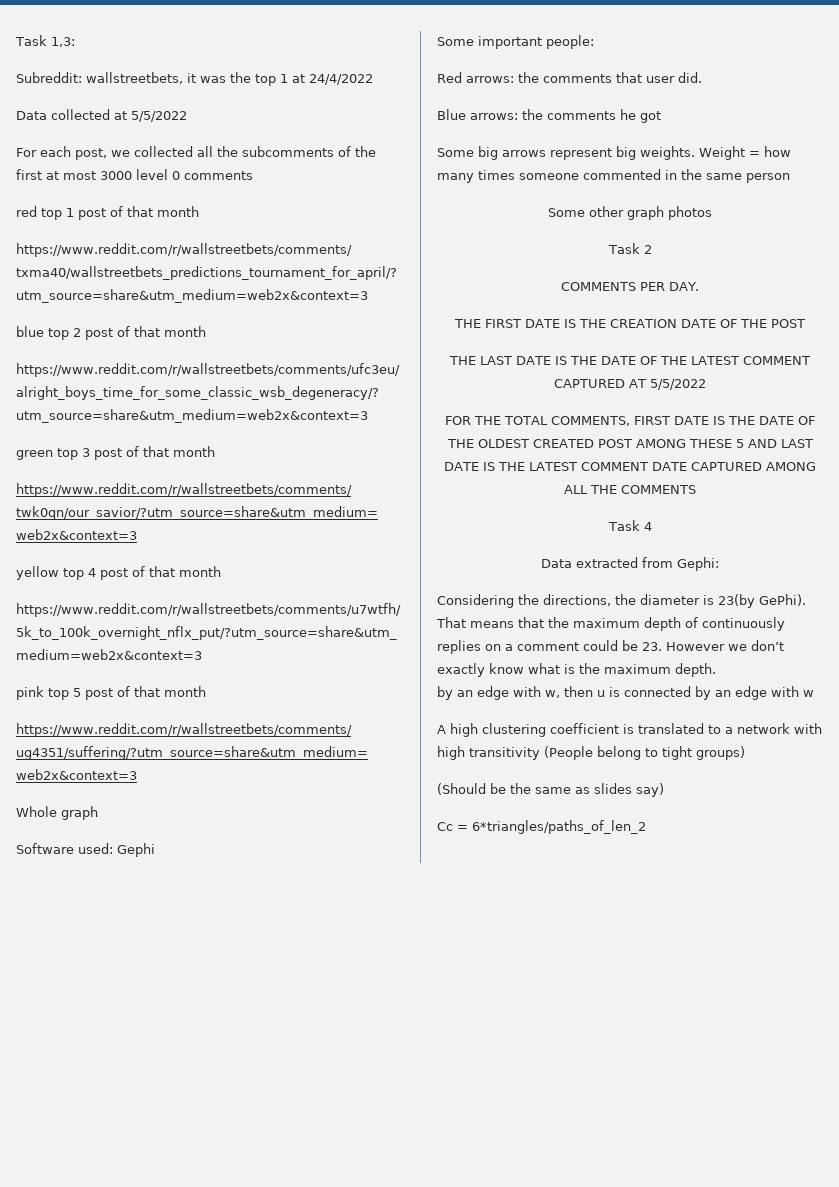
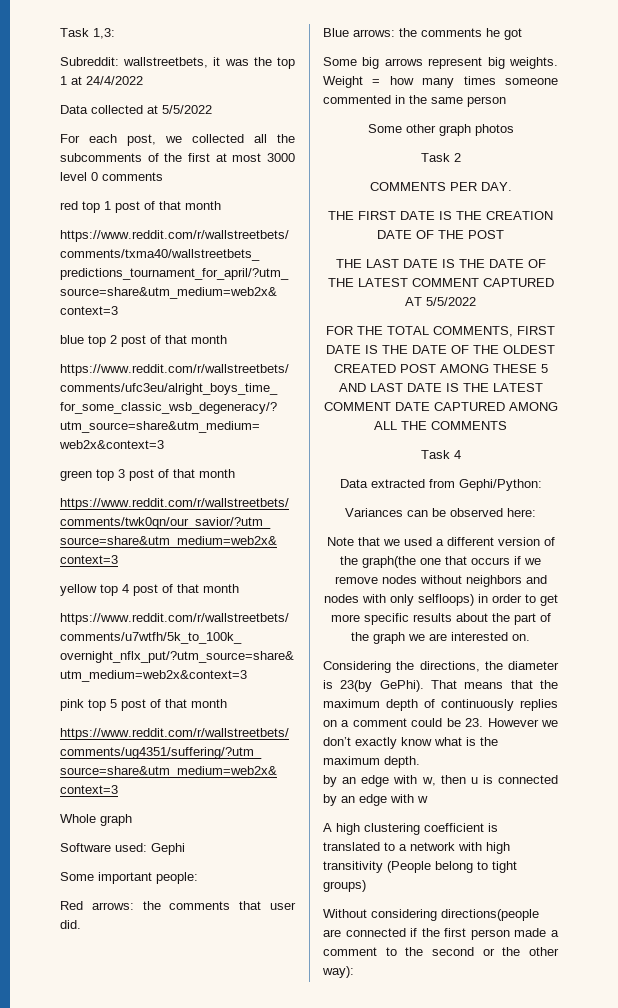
[677,557,719,571] Gephi: -> [458,479,542,491] [345,508,536,517] [326,537,555,546] [340,556,541,568] [334,575,547,587] [323,594,558,606] [330,613,551,625] [351,632,530,644] Gephi/Python: // Variances can be observed here: // Note that we used a different version of the graph(the one that occurs if we remove nodes without neighbors and nodes with only selfloops) in order to get more specific results about the part of the graph we are interested on.
[437,783,664,797] [437,820,646,834] (Should be the same as slides say) // Cc = 6*triangles/paths_of_len_2 -> [323,909,539,921] [323,928,559,940] [323,947,559,956] [322,966,354,978] Without considering directions(people are connected if the first person made a comment to the second or the other way):

